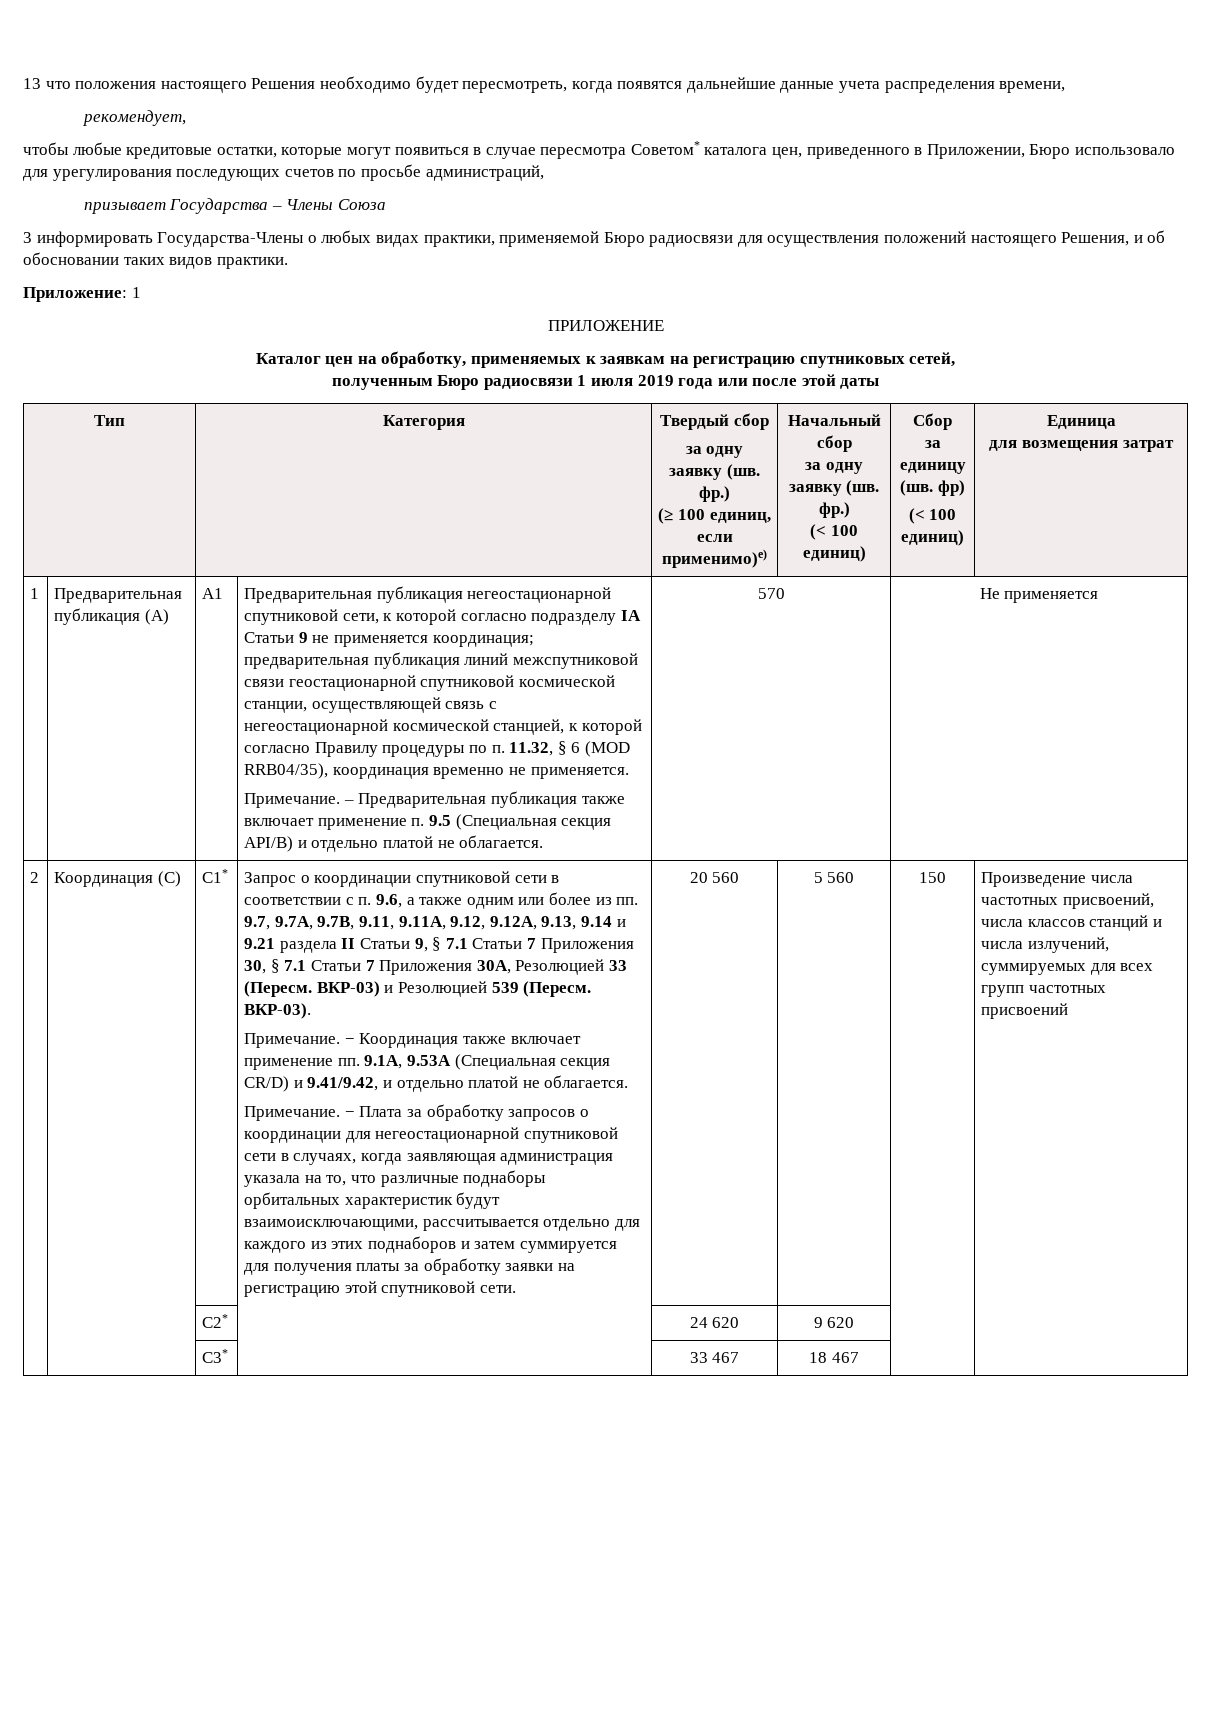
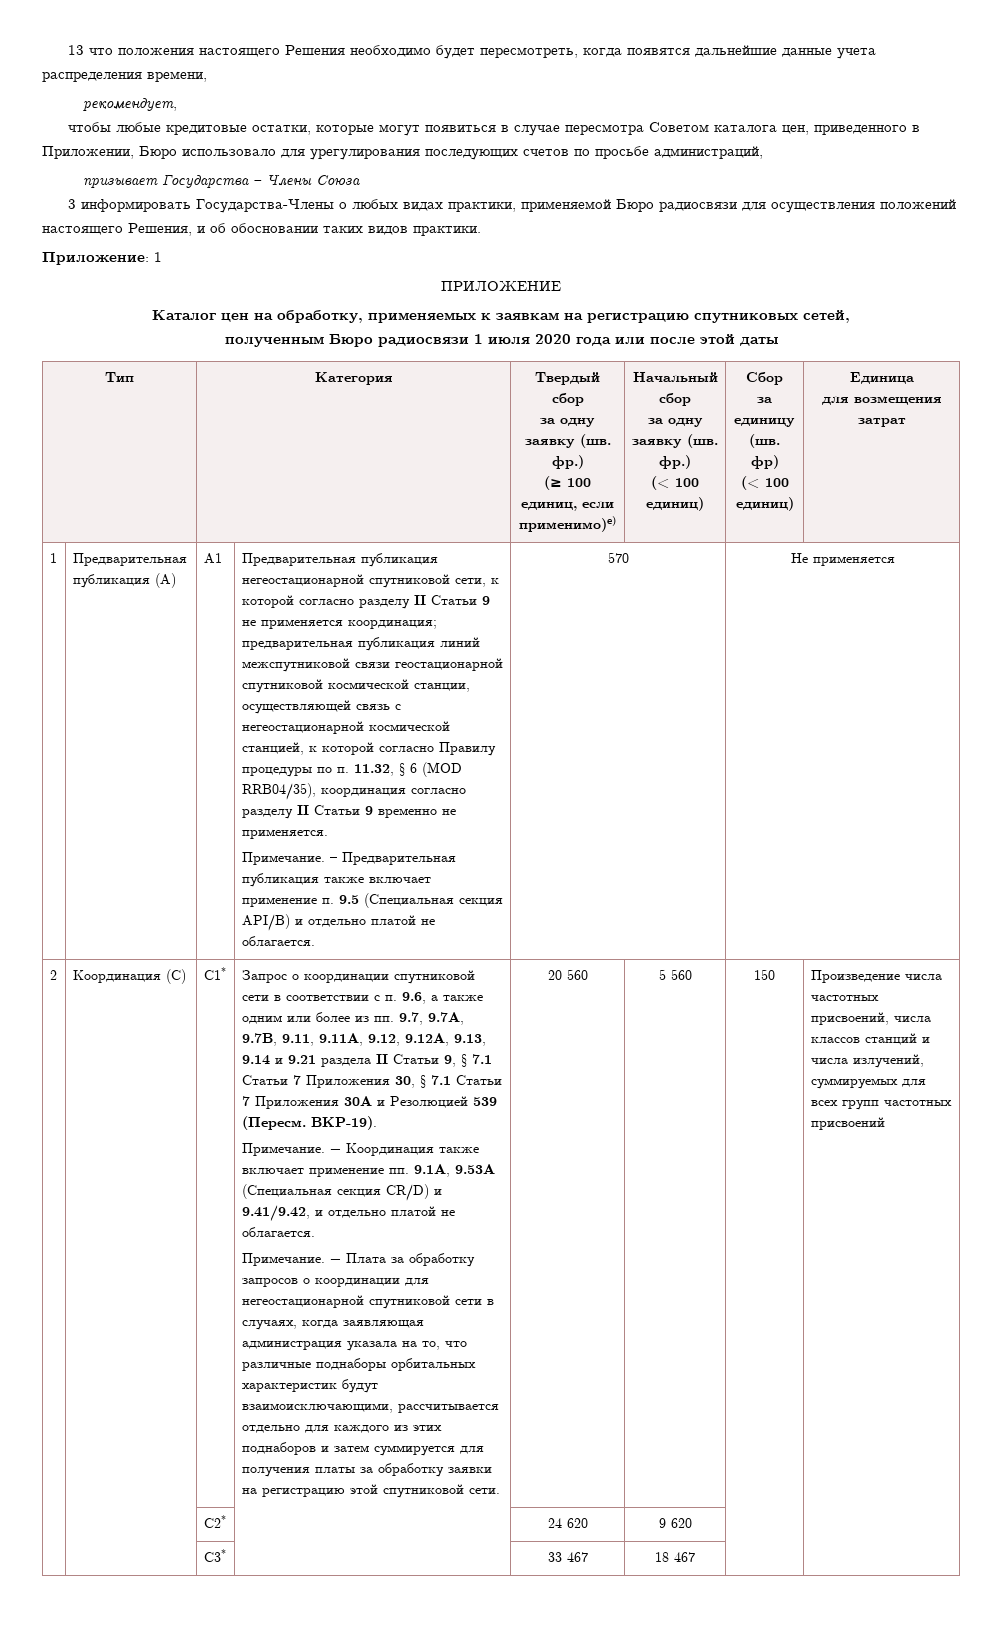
[630,141,700,155] Советом* -> [648,122,709,132] Советом
[637,375,674,386] 2019 -> [534,334,571,344] 2020
[531,610,641,625] подразделу IA -> [358,595,426,609] разделу II
(429, 773) none -> [410,788,466,794] [241,805,373,819] согласно разделу II Статьи 9
[476,959,628,975] [244,981,380,997] 30A, Резолюцией 33 (Пересм. ВКР-03) -> [343,1096,372,1106] 30A
[244,1003,312,1019] ВКР-03). -> [310,1116,377,1130] ВКР-19).

